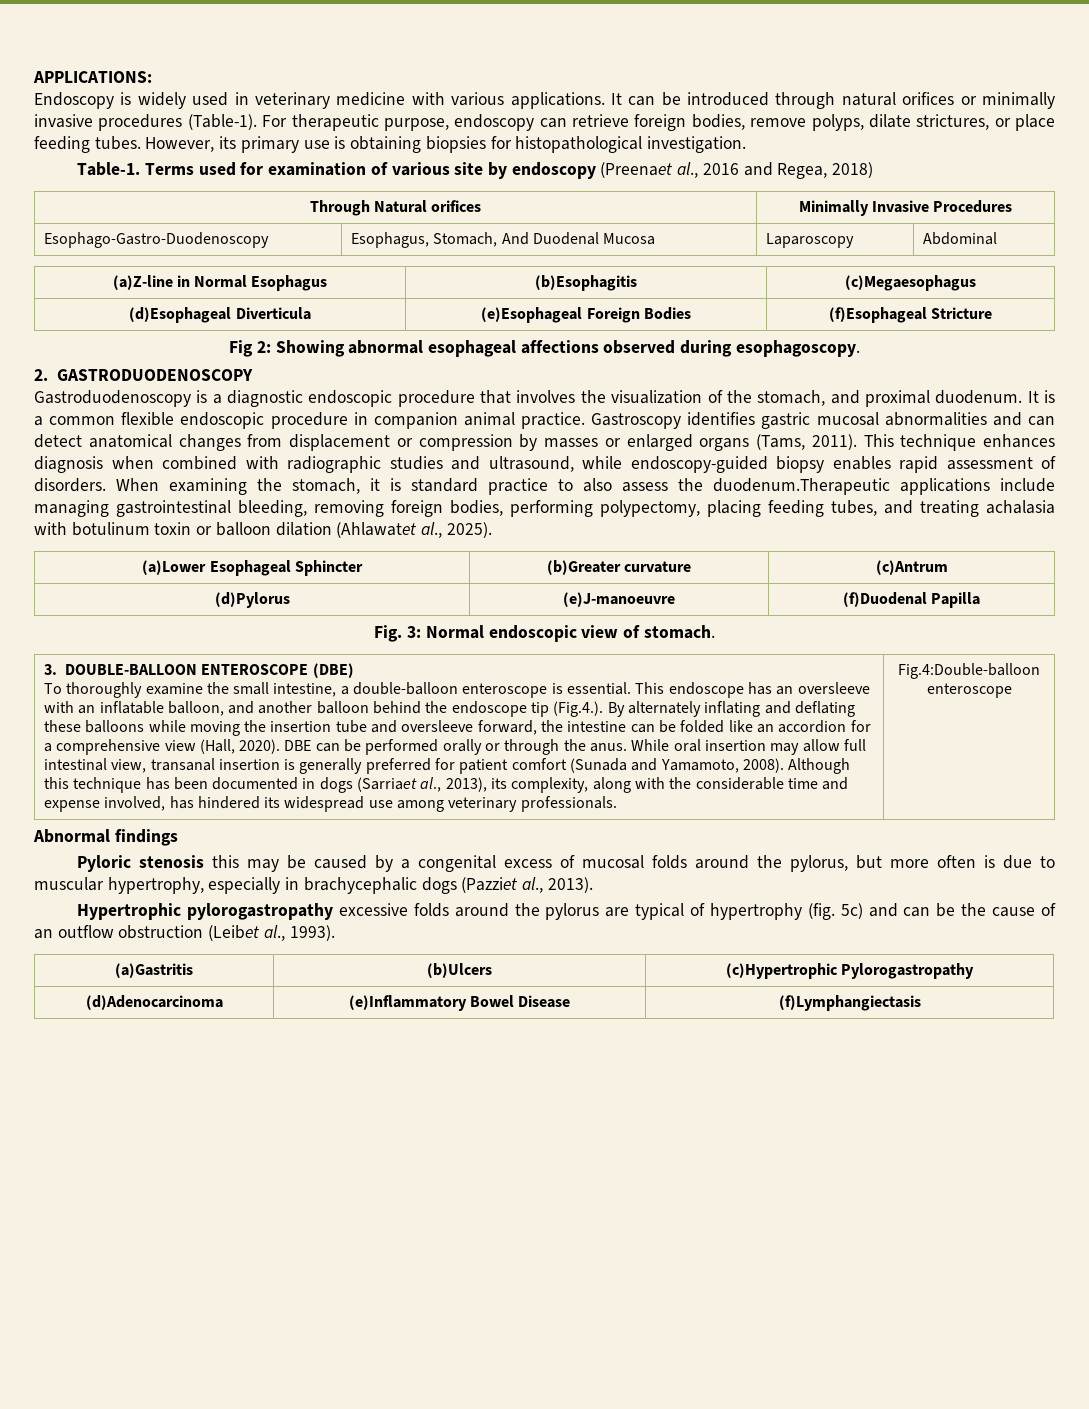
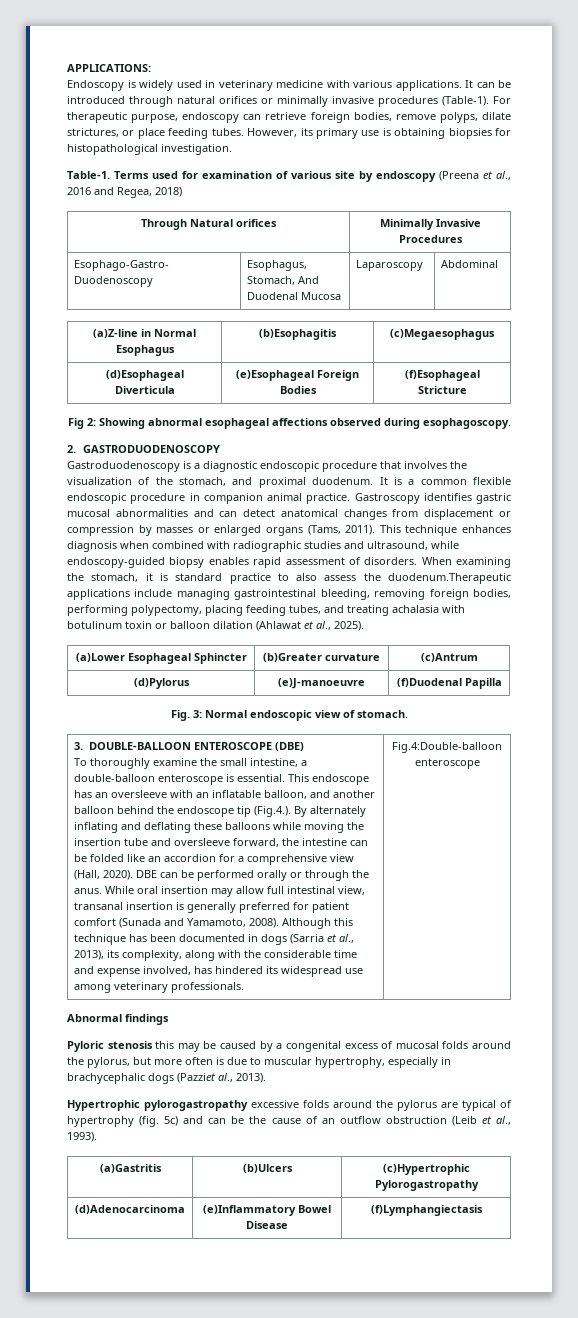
[600,162,674,178] (Preenaet -> [439,171,492,181] (Preena et
[336,522,418,538] (Ahlawatet -> [256,621,313,631] (Ahlawat et
[357,777,418,792] (Sarriaet -> [290,934,337,944] (Sarria et
[208,925,261,941] (Leibet -> [451,1116,491,1126] (Leib et

